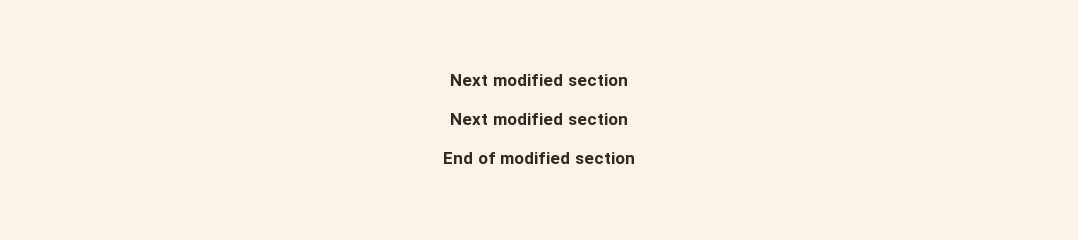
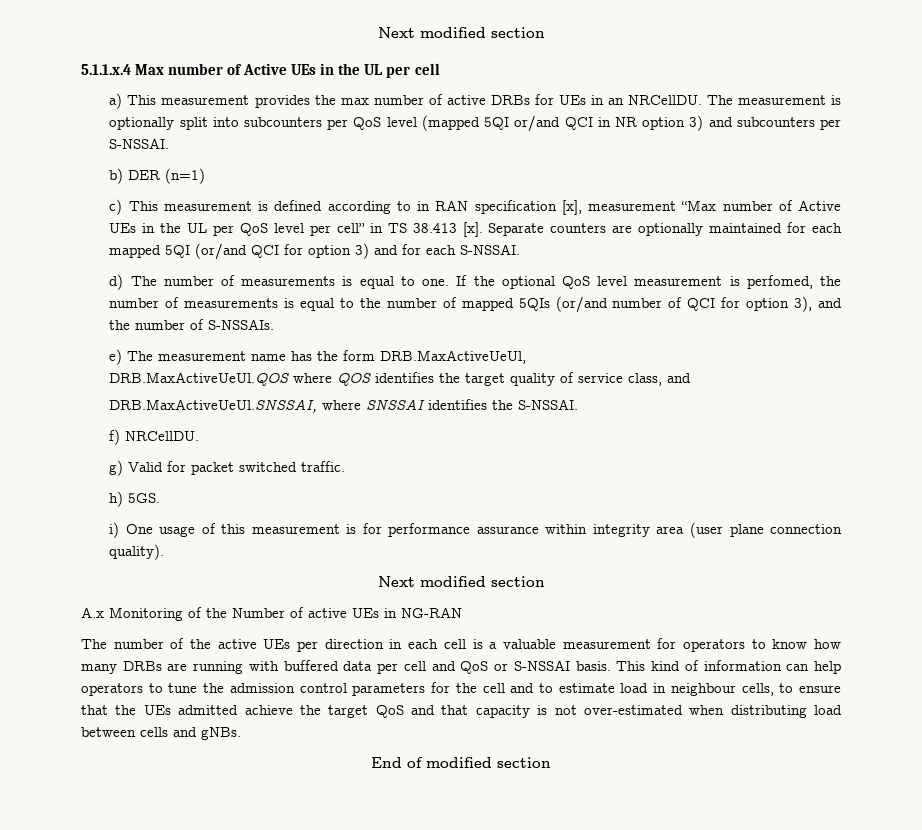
[450,74,628,86] [450,113,628,125] Next modified section // Next modified section -> [377,27,545,38] [81,63,440,78] [109,93,842,109] [109,115,841,132] [109,138,170,149] [109,168,206,184] [109,199,841,215] [109,222,842,237] [109,243,521,260] [109,274,841,290] [109,296,842,313] [109,319,275,330] [109,349,527,365] [109,372,692,386] [109,399,579,413] [109,429,200,445] [109,460,346,476] [109,491,161,507] [109,522,842,538] [109,544,165,560] [377,576,545,587] [81,607,462,621] [81,638,842,652] [81,660,841,674] [81,682,841,696] [81,705,842,718] [81,727,241,740] Next modified section // 5.1.1.x.4 Max number of Active UEs in the UL per cell // a) This measurement provides the max number of active DRBs for UEs in an NRCellDU. The measurement is optionally split into subcounters per QoS level (mapped 5QI or/and QCI in NR option 3) and subcounters per S-NSSAI. // b) DER (n=1) // c) This measurement is defined according to in RAN specification [x], measurement “Max number of Active UEs in the UL per QoS level per cell” in TS 38.413 [x]. Separate counters are optionally maintained for each mapped 5QI (or/and QCI for option 3) and for each S-NSSAI. // d) The number of measurements is equal to one. If the optional QoS level measurement is perfomed, the number of measurements is equal to the number of mapped 5QIs (or/and number of QCI for option 3), and the number of S-NSSAIs. // e) The measurement name has the form DRB.MaxActiveUeUl, // DRB.MaxActiveUeUl.QOS where QOS identifies the target quality of service class, and // DRB.MaxActiveUeUl.SNSSAI, where SNSSAI identifies the S-NSSAI. // f) NRCellDU. // g) Valid for packet switched traffic. // h) 5GS. // i) One usage of this measurement is for performance assurance within integrity area (user plane connection quality). // Next modified section // A.x Monitoring of the Number of active UEs in NG-RAN // The number of the active UEs per direction in each cell is a valuable measurement for operators to know how many DRBs are running with buffered data per cell and QoS or S-NSSAI basis. This kind of information can help operators to tune the admission control parameters for the cell and to estimate load in neighbour cells, to ensure that the UEs admitted achieve the target QoS and that capacity is not over-estimated when distributing load between cells and gNBs.

